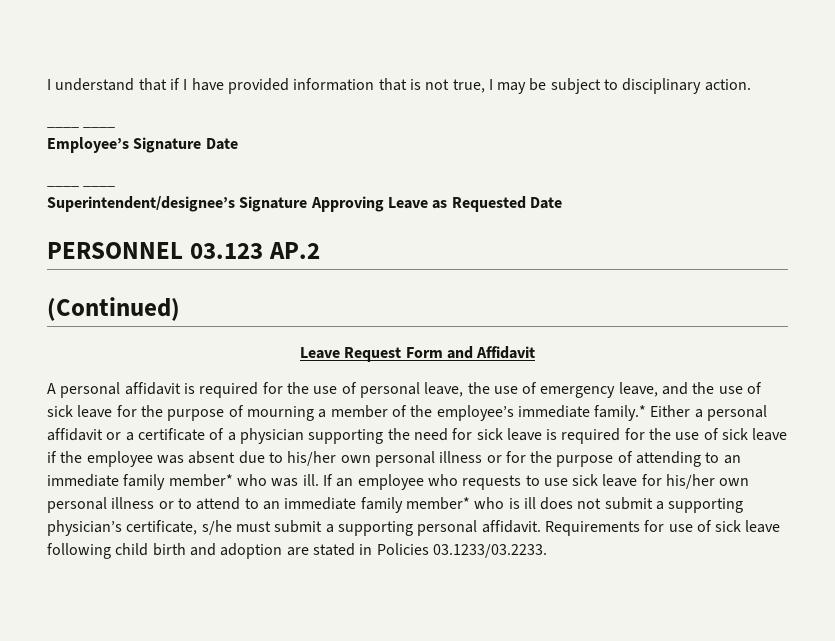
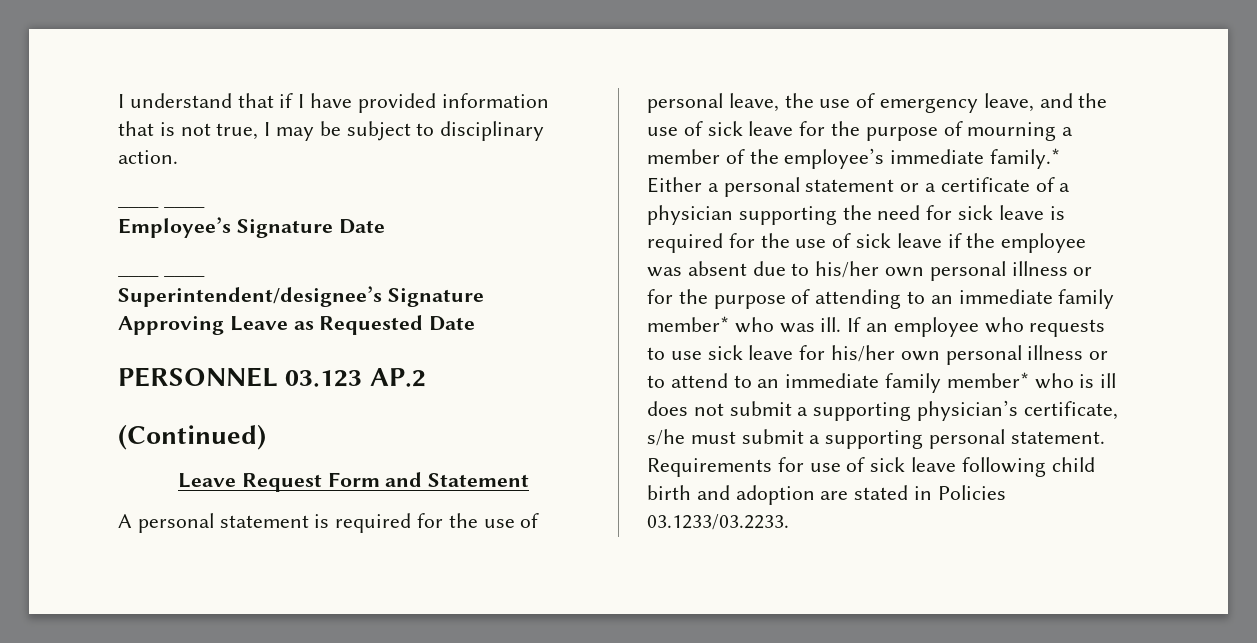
[476,346,536,359] Affidavit -> [428,473,530,487] Statement
[124,382,181,395] affidavit -> [219,515,309,528] statement
[47,428,103,441] affidavit -> [805,179,895,192] statement
[481,520,541,533] affidavit. -> [1010,431,1105,444] statement.

